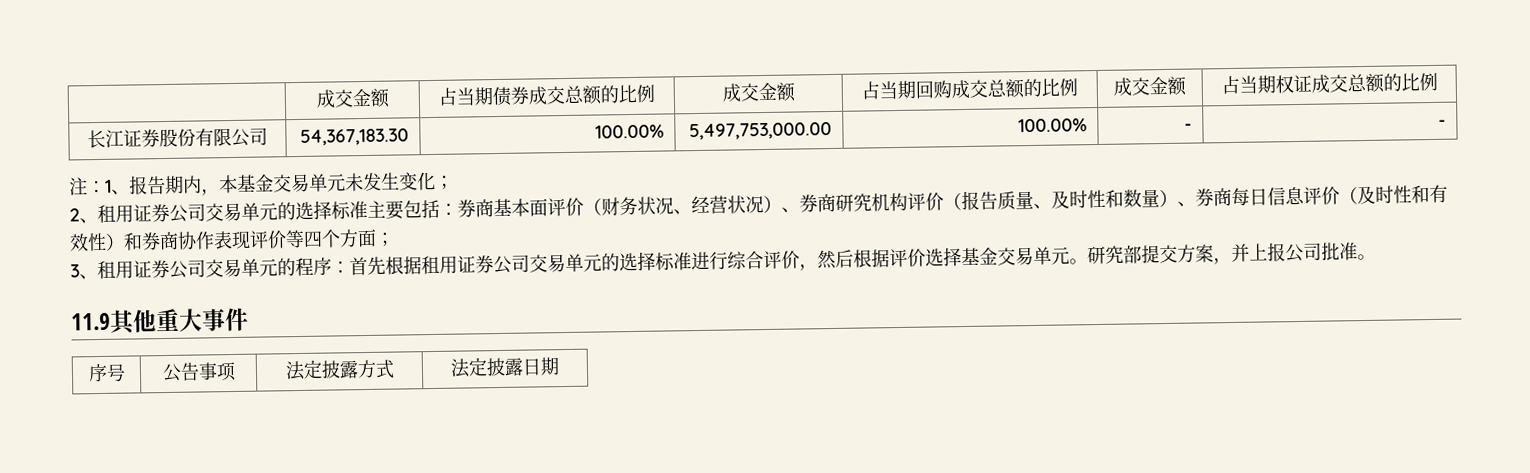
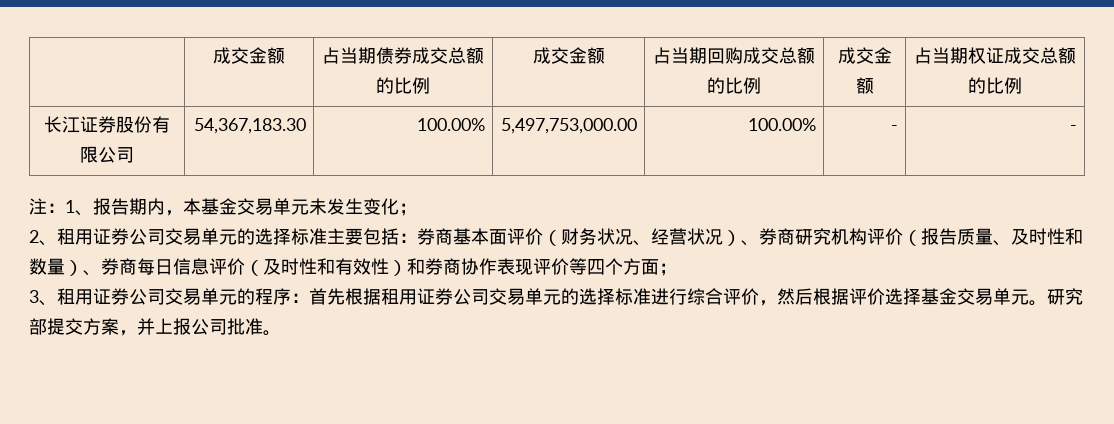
[71,307,249,335] [87,363,126,383] [161,361,237,383] [284,359,395,381] [450,357,560,378] // 11.9其他重大事件 // 序号 | 公告事项 | 法定披露方式 | 法定披露日期 -> (281, 333) none

